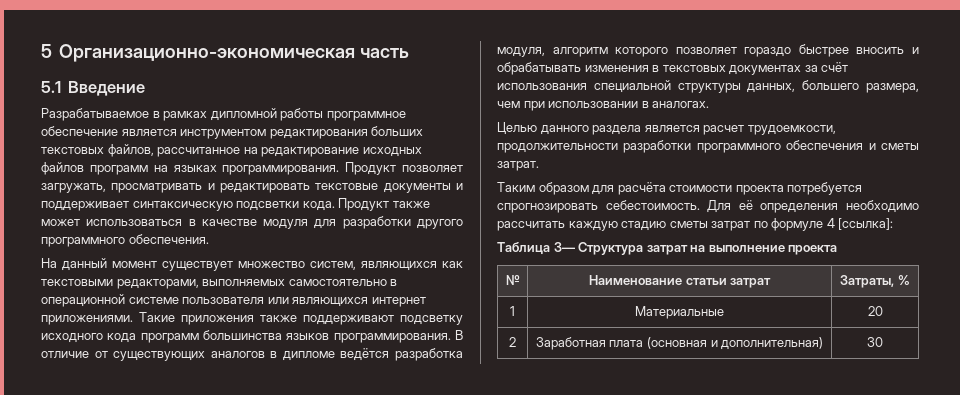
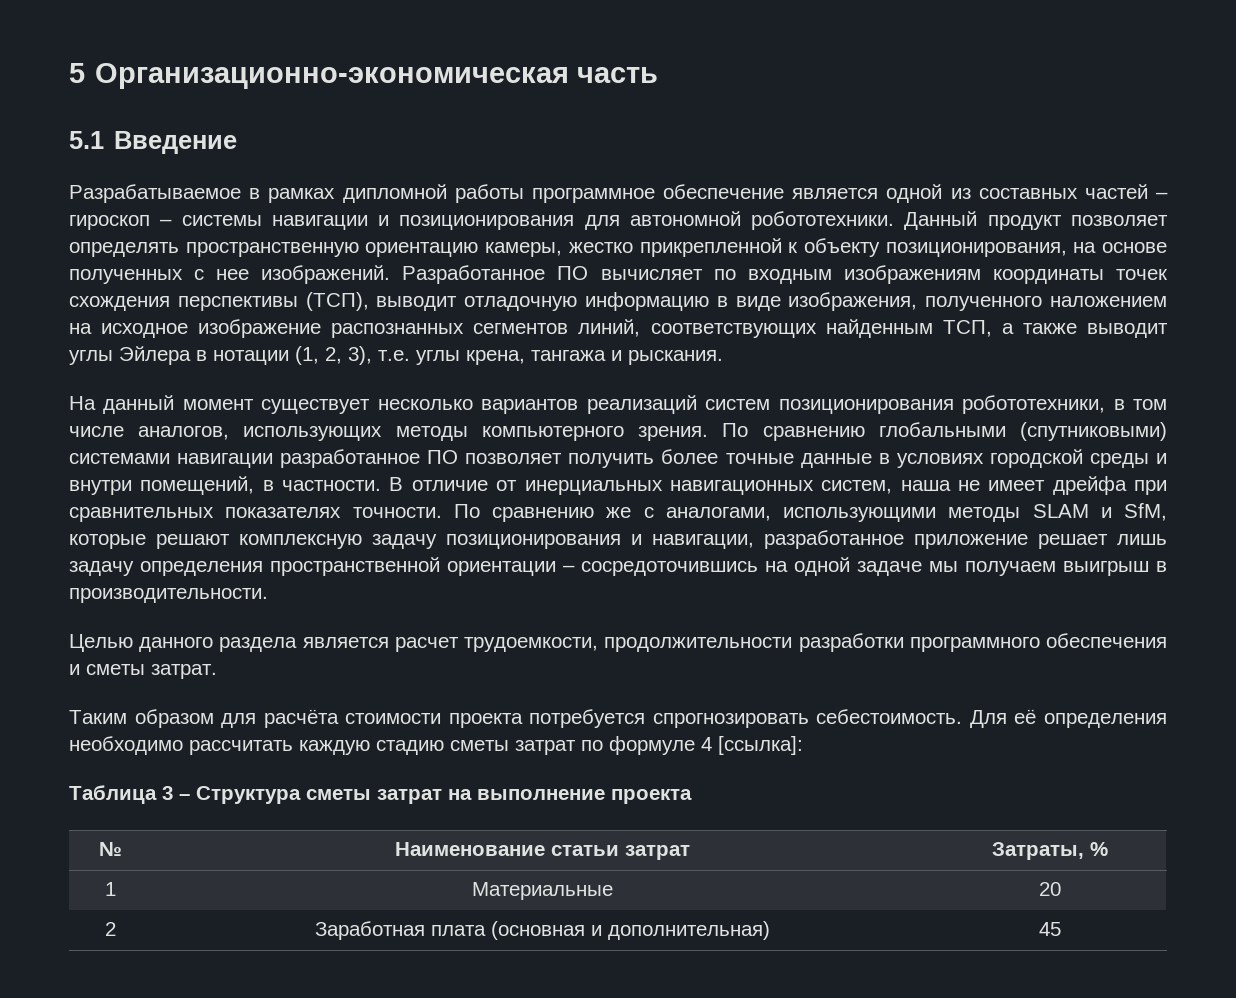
[180,126,424,139] [41,144,422,157] [41,162,463,175] [41,183,463,193] [41,198,430,211] [41,216,463,229] [41,234,209,247] [41,258,463,271] [41,279,398,289] [41,294,426,307] [41,312,463,325] [41,330,463,343] [41,348,463,361] [497,44,919,57] [497,62,849,75] [497,80,919,93] [497,101,710,111] инструментом редактирования больших текстовых файлов, рассчитанное на редактирование исходных файлов программ на языках программирования. Продукт позволяет загружать, просматривать и редактировать текстовые документы и поддерживает синтаксическую подсветки кода. Продукт также может использоваться в качестве модуля для разработки другого программного обеспечения. // На данный момент существует множество систем, являющихся как текстовыми редакторами, выполняемых самостоятельно в операционной системе пользователя или являющихся интернет приложениями. Такие приложения также поддерживают подсветку исходного кода программ большинства языков программирования. В отличие от существующих аналогов в дипломе ведётся разработка модуля, алгоритм которого позволяет гораздо быстрее вносить и обрабатывать изменения в текстовых документах за счёт использования специальной структуры данных, большего размера, чем при использовании в аналогах. -> [886,184,1168,203] [69,211,1168,230] [69,238,1168,257] [69,265,1168,284] [69,292,1167,311] [69,319,1168,338] [69,346,723,365] [69,395,1168,414] [69,422,1167,441] [69,449,1168,468] [69,476,1168,495] [69,503,1167,522] [69,530,1167,549] [69,557,1167,576] [69,588,268,603] одной из составных частей – гироскоп – системы навигации и позиционирования для автономной робототехники. Данный продукт позволяет определять пространственную ориентацию камеры, жестко прикрепленной к объекту позиционирования, на основе полученных с нее изображений. Разработанное ПО вычисляет по входным изображениям координаты точек схождения перспективы (ТСП), выводит отладочную информацию в виде изображения, полученного наложением на исходное изображение распознанных сегментов линий, соответствующих найденным ТСП, а также выводит углы Эйлера в нотации (1, 2, 3), т.е. углы крена, тангажа и рыскания. // На данный момент существует несколько вариантов реализаций систем позиционирования робототехники, в том числе аналогов, использующих методы компьютерного зрения. По сравнению глобальными (спутниковыми) системами навигации разработанное ПО позволяет получить более точные данные в условиях городской среды и внутри помещений, в частности. В отличие от инерциальных навигационных систем, наша не имеет дрейфа при сравнительных показателях точности. По сравнению же с аналогами, использующими методы SLAM и SfM, которые решают комплексную задачу позиционирования и навигации, разработанное приложение решает лишь задачу определения пространственной ориентации – сосредоточившись на одной задаче мы получаем выигрыш в производительности.
[553,242,644,255] 3— Структура -> [162,786,371,804] 3 – Структура сметы
[867,337,883,347] 30 -> [1039,922,1061,936] 45

